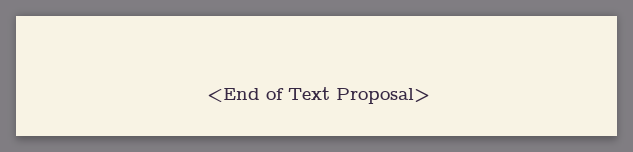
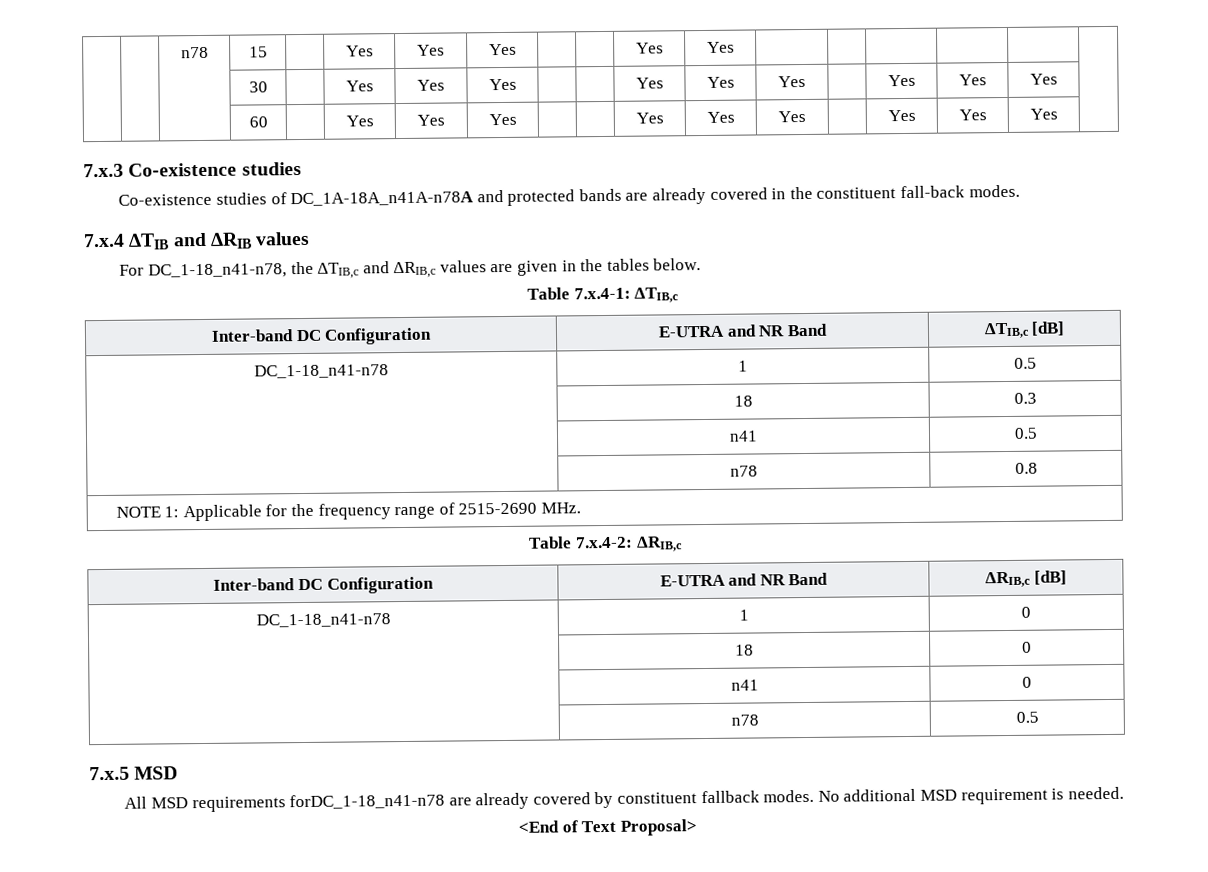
(206, 95) none -> [180,46,209,59] [248,46,268,58] [345,45,374,57] [417,44,445,56] [488,43,517,56] [635,42,664,54] [706,41,735,53] [248,81,268,93] [345,80,374,92] [417,79,445,91] [488,78,517,91] [635,77,664,89] [706,76,735,88] [778,75,806,88] [887,74,916,87] [958,74,987,86] [1029,73,1058,85] [248,116,268,128] [345,115,374,127] [417,114,445,126] [488,113,517,126] [635,112,664,124] [706,111,735,123] [778,110,806,123] [887,109,916,122] [958,109,987,121] [1029,108,1058,120] [83,161,302,178] [118,184,1020,207] [83,231,311,250] [119,258,702,279] [526,287,680,303] [210,327,433,345] [658,323,828,338] [983,321,1066,339] [254,364,389,379] [738,360,748,372] [1013,357,1037,369] [733,395,753,407] [1013,392,1037,404] [729,430,758,442] [1013,427,1038,439] [730,465,758,477] [1014,462,1038,474] [115,502,582,522] [528,536,683,552] [213,576,434,594] [659,572,829,587] [985,570,1067,588] [255,613,391,628] [738,609,749,621] [1021,606,1031,618] [735,644,754,656] [1022,641,1032,653] [730,679,759,691] [1022,676,1032,688] [730,714,759,726] [1015,711,1039,723] [89,766,179,781] [124,786,1124,813] | | n78 | 15 | | Yes | Yes | Yes | | | Yes | Yes | | | | | | // | | | 30 | | Yes | Yes | Yes | | | Yes | Yes | Yes | | Yes | Yes | Yes | // | | | 60 | | Yes | Yes | Yes | | | Yes | Yes | Yes | | Yes | Yes | Yes | // 7.x.3 Co-existence studies // Co-existence studies of DC_1A-18A_n41A-n78A and protected bands are already covered in the constituent fall-back modes. // 7.x.4 ∆TIB and ∆RIB values // For DC_1-18_n41-n78, the ΔTIB,c and ΔRIB,c values are given in the tables below. // Table 7.x.4-1: ΔTIB,c // Inter-band DC Configuration | E-UTRA and NR Band | ΔTIB,c [dB] // DC_1-18_n41-n78 | 1 | 0.5 // | 18 | 0.3 // | n41 | 0.5 // | n78 | 0.8 // NOTE 1: Applicable for the frequency range of 2515-2690 MHz. // Table 7.x.4-2: ΔRIB,c // Inter-band DC Configuration | E-UTRA and NR Band | ΔRIB,c [dB] // DC_1-18_n41-n78 | 1 | 0 // | 18 | 0 // | n41 | 0 // | n78 | 0.5 // 7.x.5 MSD // All MSD requirements forDC_1-18_n41-n78 are already covered by constituent fallback modes. No additional MSD requirement is needed. //

